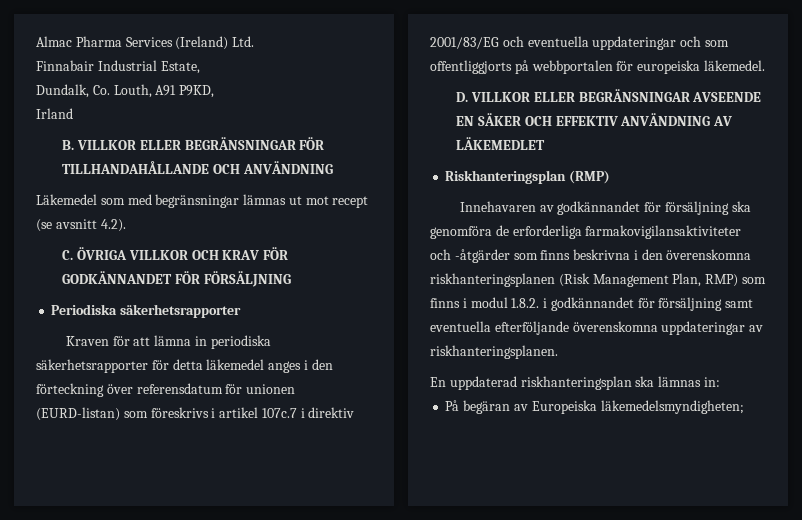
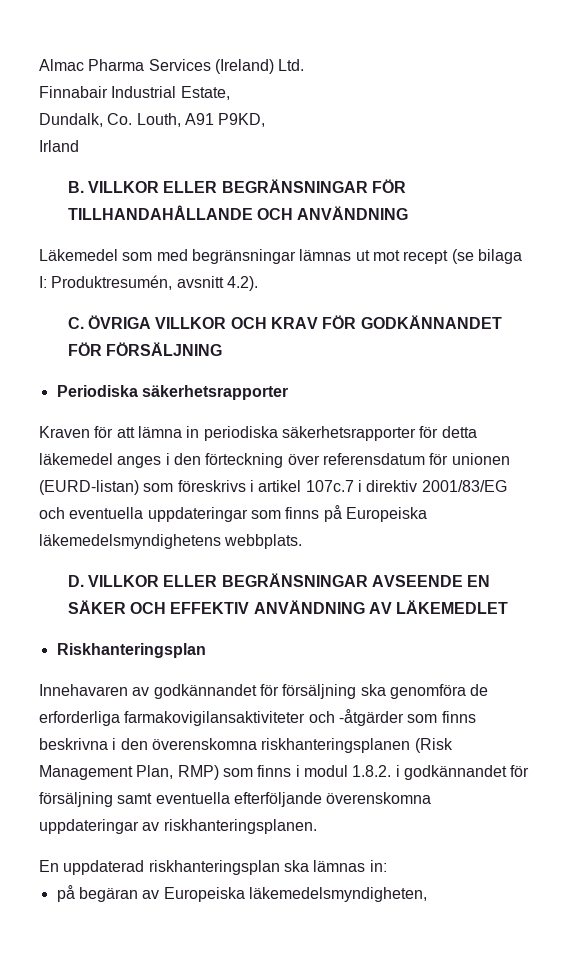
(52, 225) none -> [477,249,522,264] [39,275,173,290] bilaga I: Produktresumén,
[680,36,729,47] [430,60,765,74] och som offentliggjorts på webbportalen för europeiska läkemedel. -> [250,505,427,522] [39,534,303,549] som finns på Europeiska läkemedelsmyndighetens webbplats.
[569,170,611,184] (RMP) -> (206, 650) none
[445,400,460,411] På -> [56,885,75,902] på
[600,400,744,414] läkemedelsmyndigheten; -> [248,887,427,902] läkemedelsmyndigheten,

